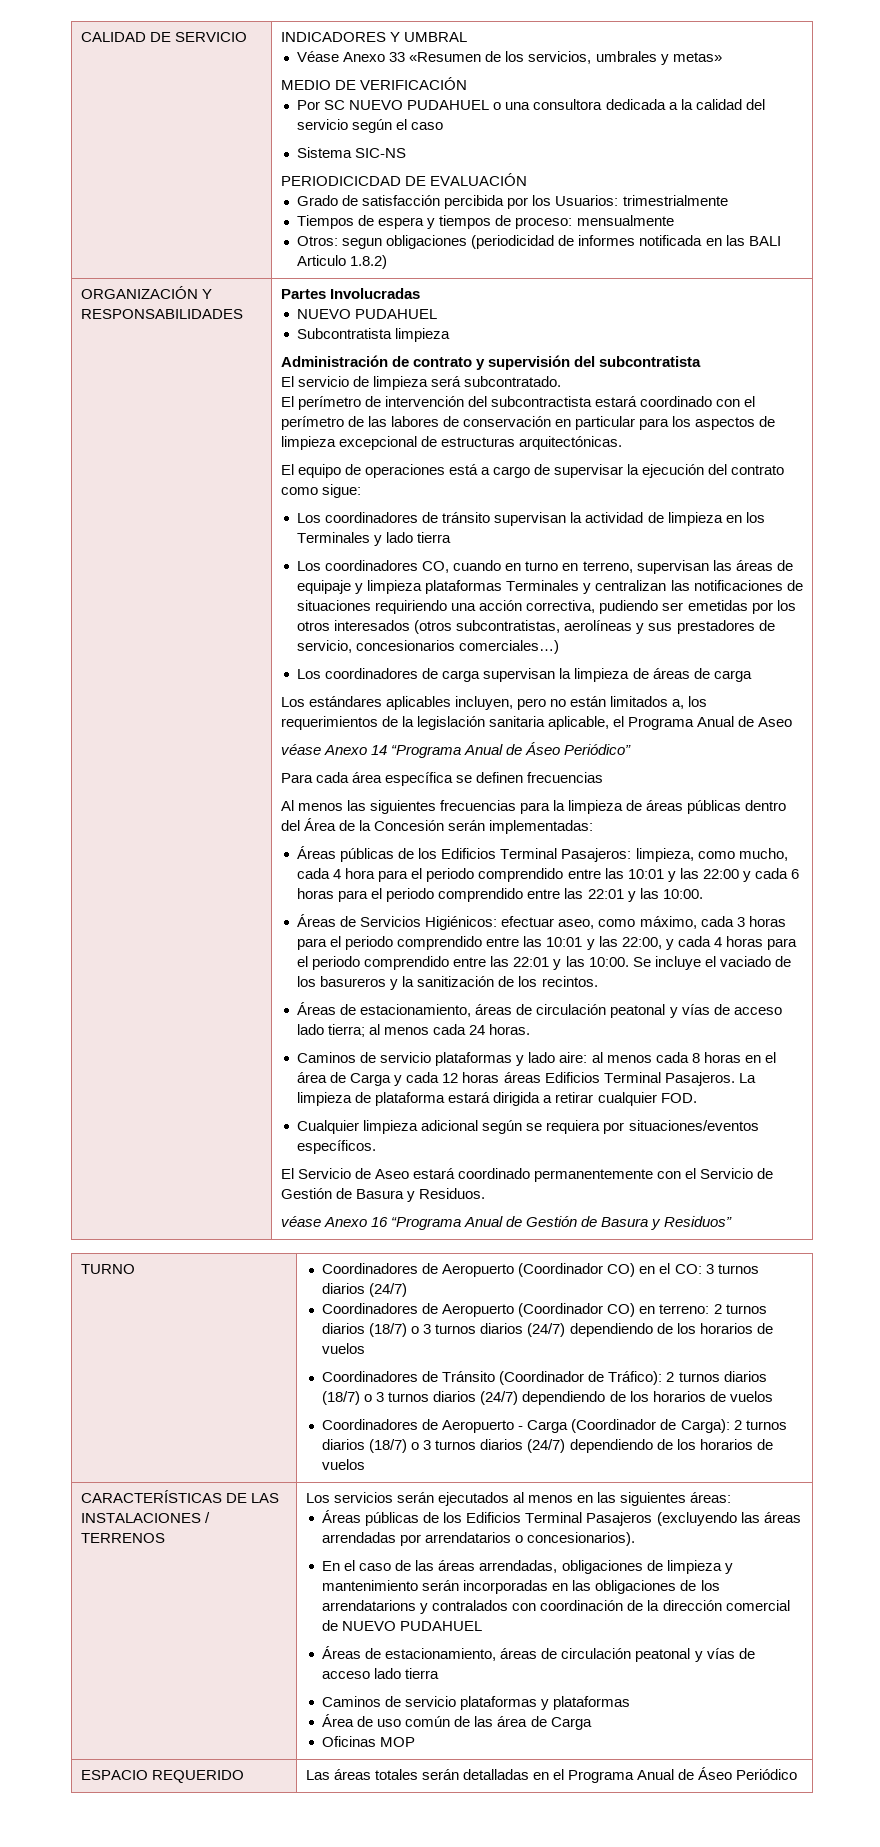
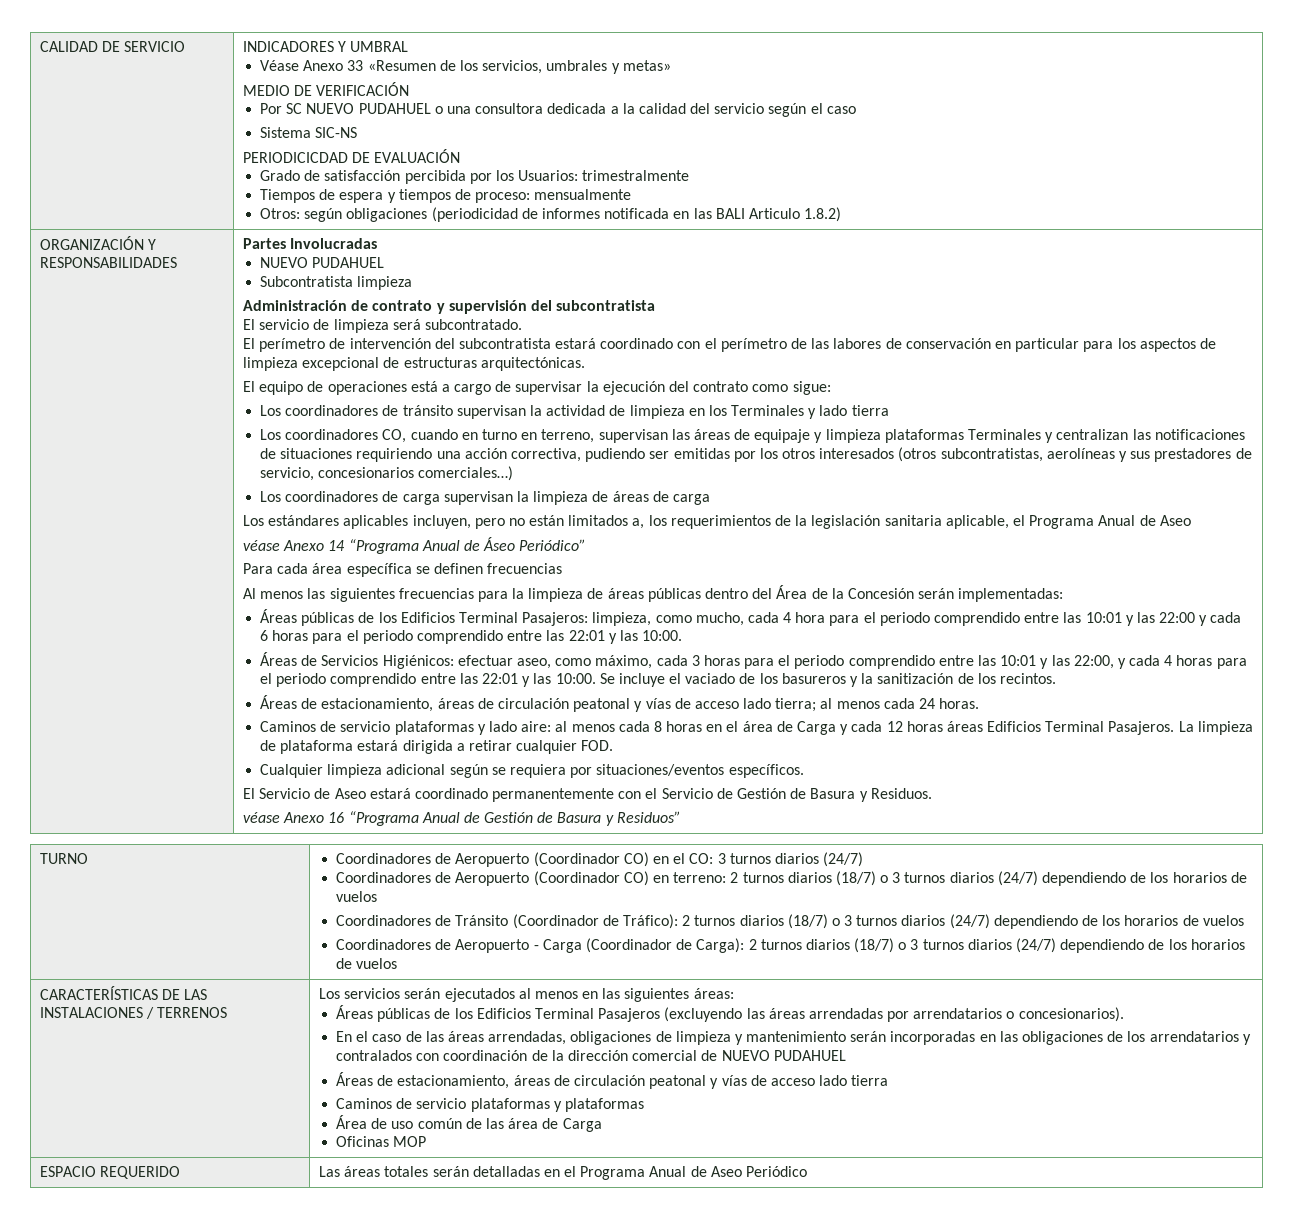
[622,195,728,206] trimestrialmente -> [582,170,690,181] trimestralmente
[342,238,383,249] segun -> [304,208,343,222] según
[490,396,592,407] subcontractista -> [458,338,551,349] subcontratista
[687,600,748,611] emetidas -> [673,448,730,459] emitidas
[322,1600,417,1611] arrendatarions -> [1149,1031,1239,1042] arrendatarios
[698,1767,733,1780] Áseo -> [710,1166,742,1177] Aseo

